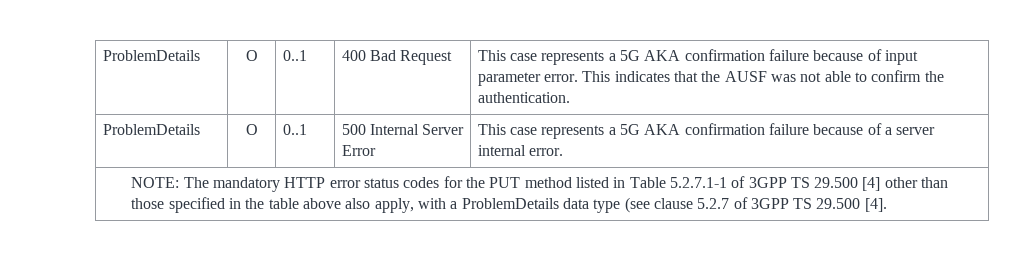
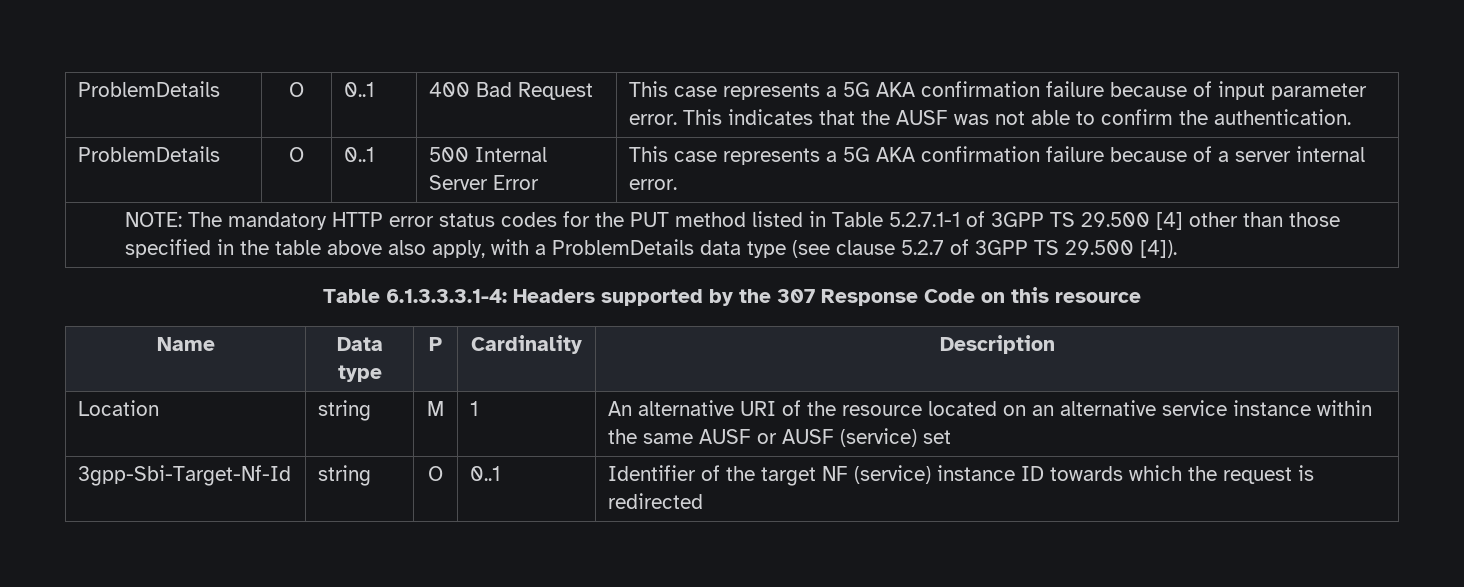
[864,198,887,212] [4]. -> [1140,240,1178,258] [323,287,1141,306] [156,337,215,351] [336,337,383,351] [337,365,382,382] [429,337,442,351] [471,335,582,354] [939,335,1055,354] [78,400,160,416] [318,400,372,421] [427,401,444,416] [470,401,479,416] [608,400,1373,416] [608,428,952,447] [78,465,292,486] [318,465,372,486] [428,466,443,481] [470,466,501,481] [608,465,1315,486] [608,493,704,509] [4]). // Table 6.1.3.3.3.1-4: Headers supported by the 307 Response Code on this resource // Name | Data type | P | Cardinality | Description // Location | string | M | 1 | An alternative URI of the resource located on an alternative service instance within the same AUSF or AUSF (service) set // 3gpp-Sbi-Target-Nf-Id | string | O | 0..1 | Identifier of the target NF (service) instance ID towards which the request is redirected

